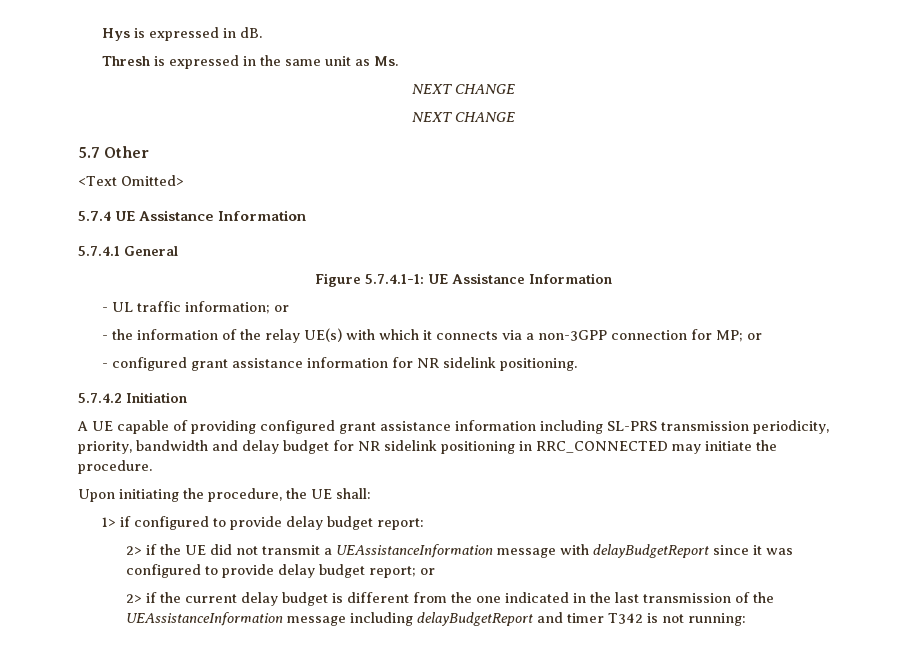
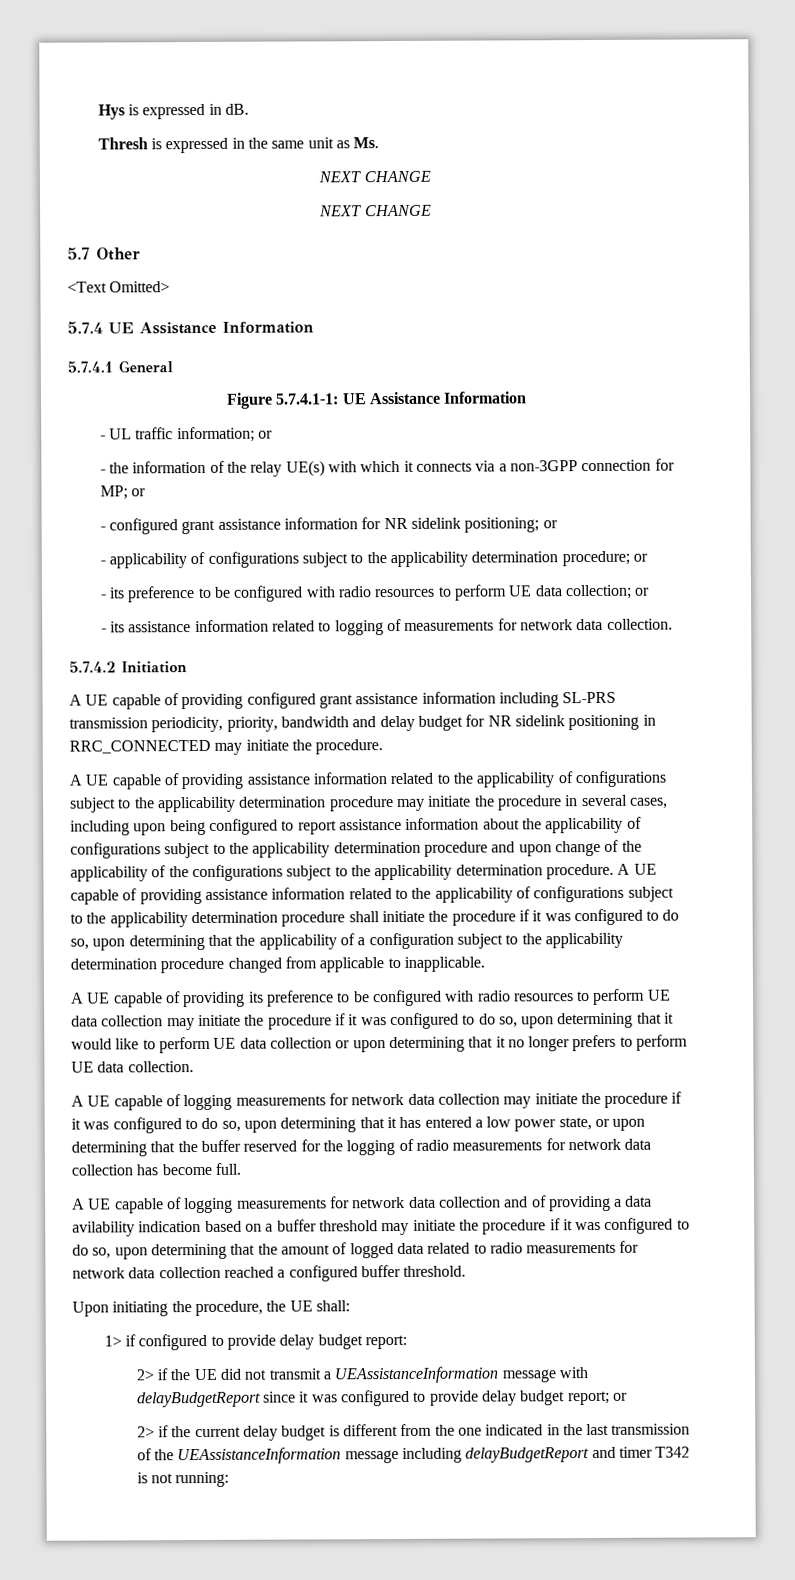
[500,358,578,371] positioning. -> [464,517,558,533] [99,550,649,569] [100,584,651,603] [100,618,673,636] positioning; or // - applicability of configurations subject to the applicability determination procedure; or // - its preference to be configured with radio resources to perform UE data collection; or // - its assistance information related to logging of measurements for network data collection.
(152, 467) none -> [69,770,666,790] [70,794,668,813] [70,816,642,836] [70,839,642,859] [70,863,657,882] [70,885,674,905] [70,908,680,928] [70,932,623,951] [70,956,485,974] [71,988,671,1008] [71,1012,675,1031] [71,1034,689,1054] [71,1061,194,1073] [71,1091,683,1111] [71,1116,646,1134] [71,1138,652,1157] [71,1162,241,1176] [72,1195,653,1214] [72,1217,690,1237] [72,1240,640,1260] [72,1264,467,1282] // A UE capable of providing assistance information related to the applicability of configurations subject to the applicability determination procedure may initiate the procedure in several cases, including upon being configured to report assistance information about the applicability of configurations subject to the applicability determination procedure and upon change of the applicability of the configurations subject to the applicability determination procedure. A UE capable of providing assistance information related to the applicability of configurations subject to the applicability determination procedure shall initiate the procedure if it was configured to do so, upon determining that the applicability of a configuration subject to the applicability determination procedure changed from applicable to inapplicable. // A UE capable of providing its preference to be configured with radio resources to perform UE data collection may initiate the procedure if it was configured to do so, upon determining that it would like to perform UE data collection or upon determining that it no longer prefers to perform UE data collection. // A UE capable of logging measurements for network data collection may initiate the procedure if it was configured to do so, upon determining that it has entered a low power state, or upon determining that the buffer reserved for the logging of radio measurements for network data collection has become full. // A UE capable of logging measurements for network data collection and of providing a data avilability indication based on a buffer threshold may initiate the procedure if it was configured to do so, upon determining that the amount of logged data related to radio measurements for network data collection reached a configured buffer threshold.

